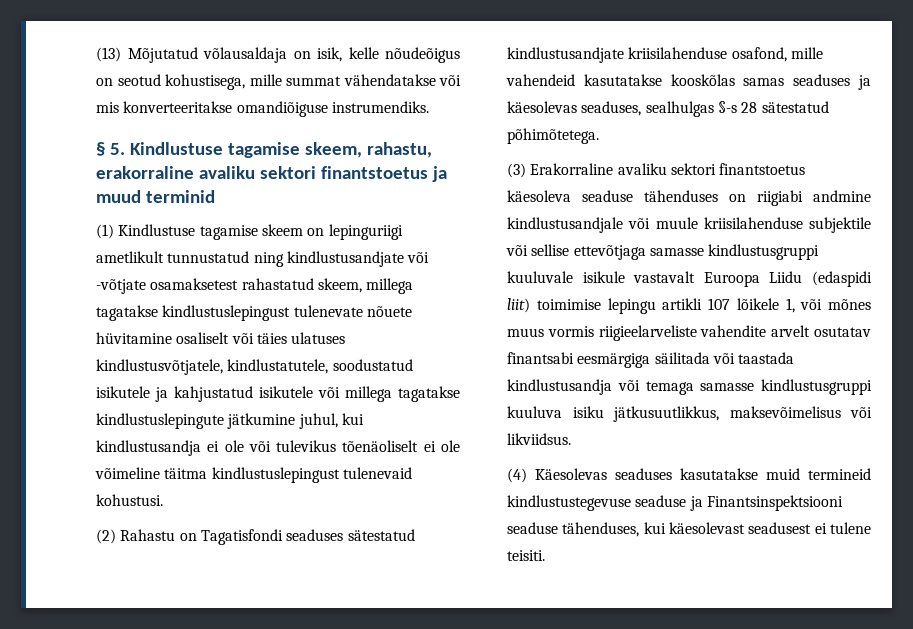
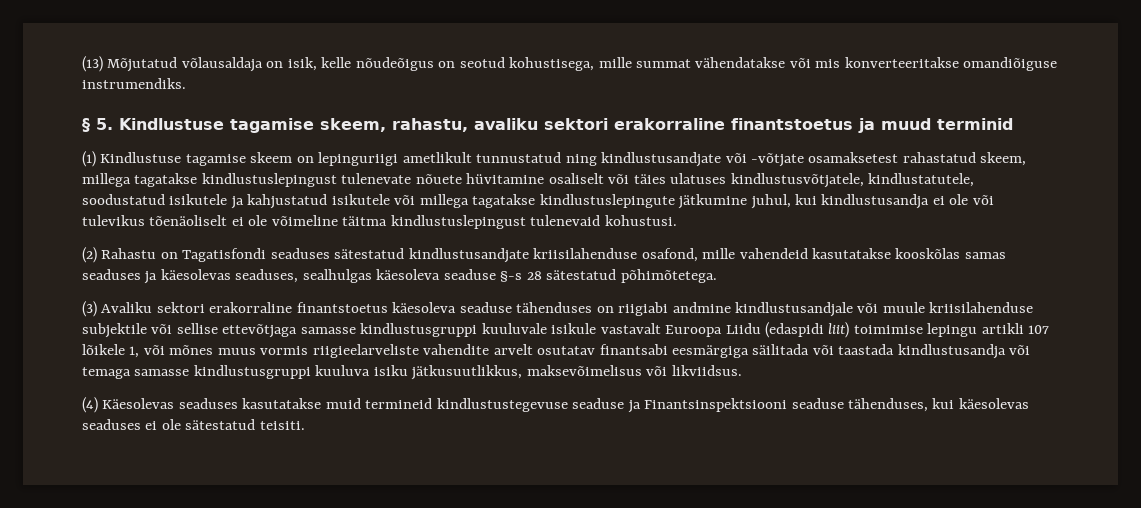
[96,166,316,179] erakorraline avaliku sektori -> [474,118,725,130] avaliku sektori erakorraline
(714, 109) none -> [376,269,496,280] käesoleva seaduse
[530,163,716,175] Erakorraline avaliku sektori -> [101,302,293,313] Avaliku sektori erakorraline
[669,522,871,534] käesolevast seadusest ei tulene -> [958,398,1029,409] [82,419,256,430] käesolevas seaduses ei ole sätestatud

